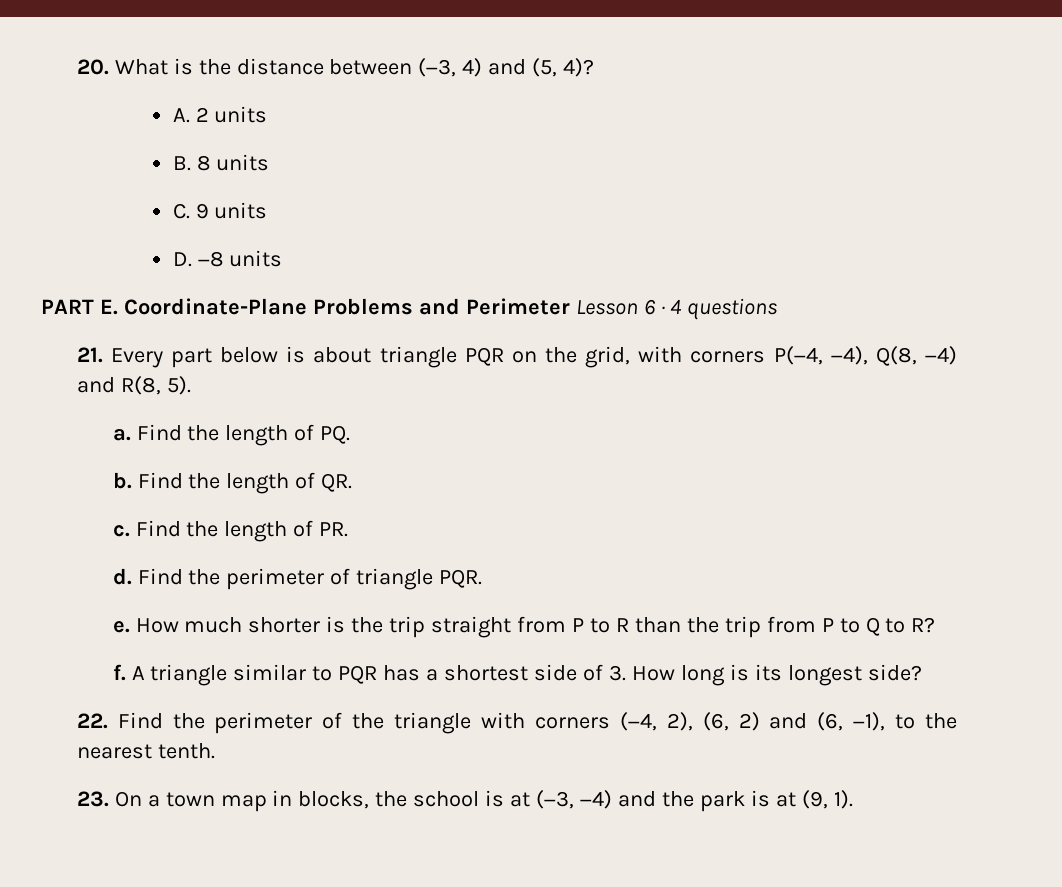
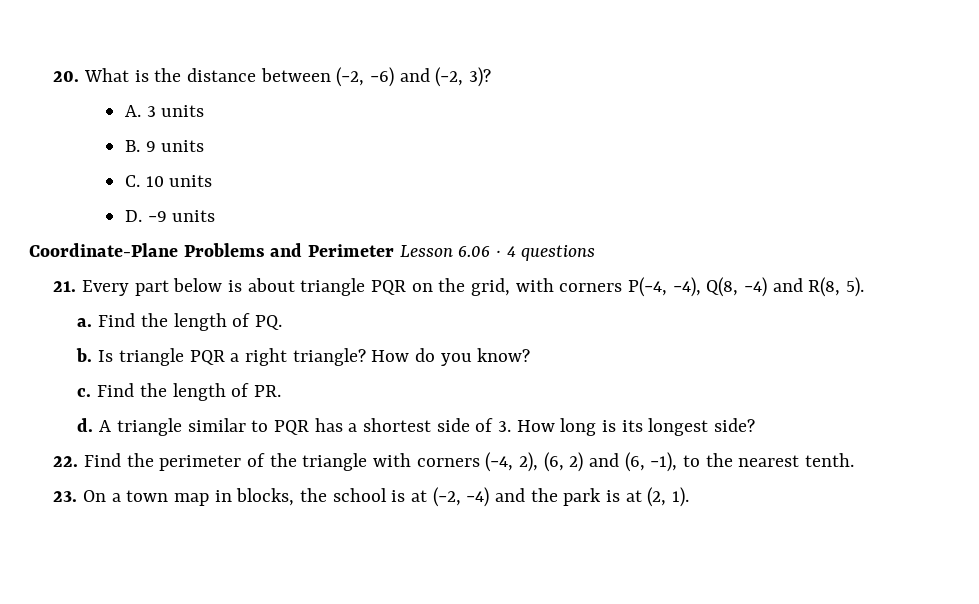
[418,58,595,77] (−3, 4) and (5, 4)? -> [336,67,491,87] (−2, −6) and (−2, 3)?
[195,107,209,122] 2 -> [146,106,156,117] 3
[196,155,211,171] 8 -> [145,141,156,152] 9
[195,203,209,219] 9 -> [145,176,164,187] 10
[197,250,283,267] [41,299,118,315] −8 units // PART E. -> [147,210,216,222] −9 units //
[643,299,656,315] 6 -> [458,246,491,257] 6.06
[137,472,353,494] Find the length of QR. -> [98,348,531,366] Is triangle PQR a right triangle? How do you know?
[137,568,483,590] [112,616,936,638] [112,664,126,681] Find the perimeter of triangle PQR. // e. How much shorter is the trip straight from P to R than the trip from P to Q to R? // f. -> (94, 425) none
[536,790,575,809] (−3, -> [432,487,461,507] (−2,
[801,790,828,809] (9, -> [647,487,667,507] (2,

